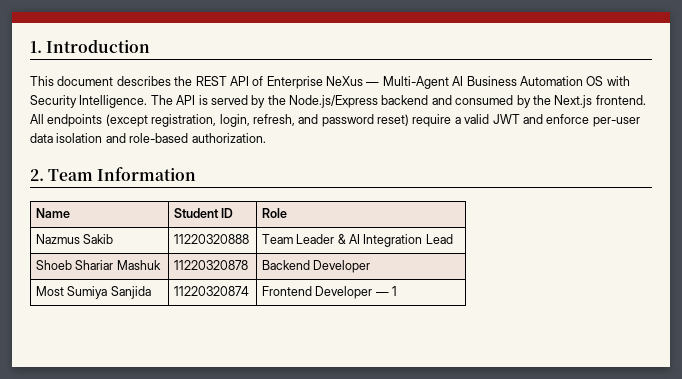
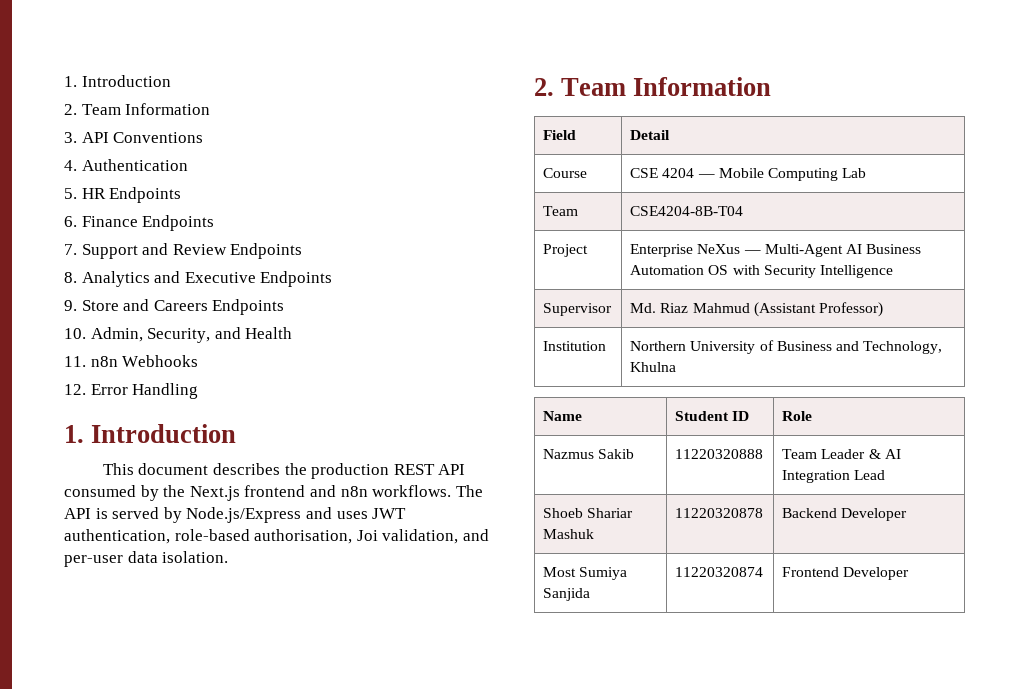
[30,39,151,53] 1. Introduction -> [64,75,171,87] [64,103,211,115] [64,132,204,143] [64,159,188,171] [64,187,182,203] [64,215,215,231] [64,243,303,259] [64,271,333,287] [64,299,285,315] [64,327,293,343] [64,355,199,367] [64,383,199,399] [64,424,237,443] 1. Introduction // 2. Team Information // 3. API Conventions // 4. Authentication // 5. HR Endpoints // 6. Finance Endpoints // 7. Support and Review Endpoints // 8. Analytics and Executive Endpoints // 9. Store and Careers Endpoints // 10. Admin, Security, and Health // 11. n8n Webhooks // 12. Error Handling // 1. Introduction
(193, 81) none -> [311,463,390,479] production
[252,76,264,86] of -> [64,485,483,501] [64,507,407,523] [64,529,489,544] [64,551,229,567] [534,77,772,96] [543,130,577,140] [630,130,671,140] [543,168,588,178] [630,168,867,181] [543,206,579,216] [630,206,744,216] [543,244,589,257] consumed by the Next.js frontend and n8n workflows. The API is served by Node.js/Express and uses JWT authentication, role-based authorisation, Joi validation, and per-user data isolation. // 2. Team Information // Field | Detail // Course | CSE 4204 — Mobile Computing Lab // Team | CSE4204-8B-T04 // Project |
[79,95,646,108] [30,114,640,127] [30,133,266,143] [30,167,197,181] Intelligence. The API is served by the Node.js/Express backend and consumed by the Next.js frontend. All endpoints (except registration, login, refresh, and password reset) require a valid JWT and enforce per-user data isolation and role-based authorization. // 2. Team Information -> [820,265,894,278] [543,303,613,316] [630,302,884,317] [543,341,607,351] [630,340,943,354] [630,362,677,372] Intelligence // Supervisor | Md. Riaz Mahmud (Assistant Professor) // Institution | Northern University of Business and Technology, Khulna
[375,286,398,296] — 1 -> (910, 573) none

